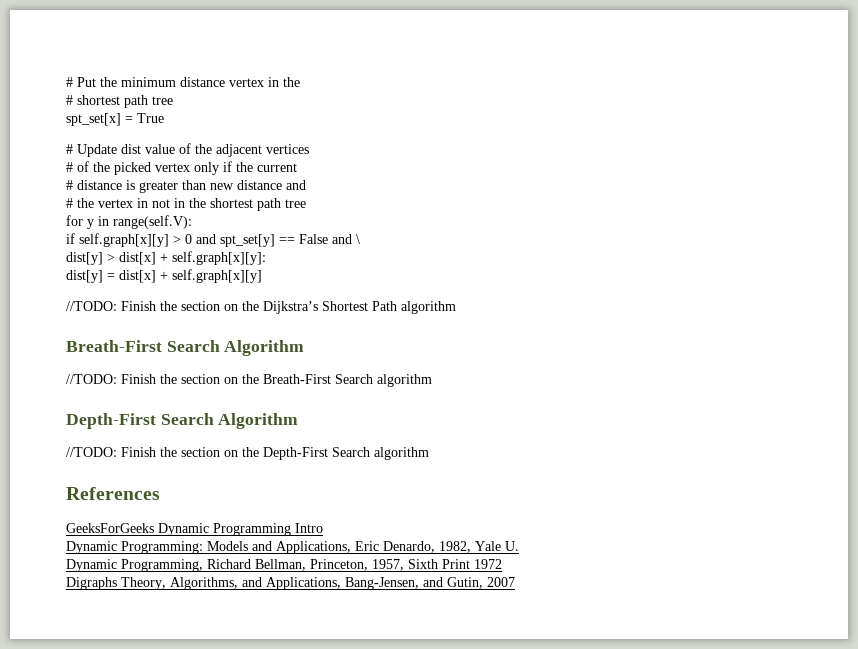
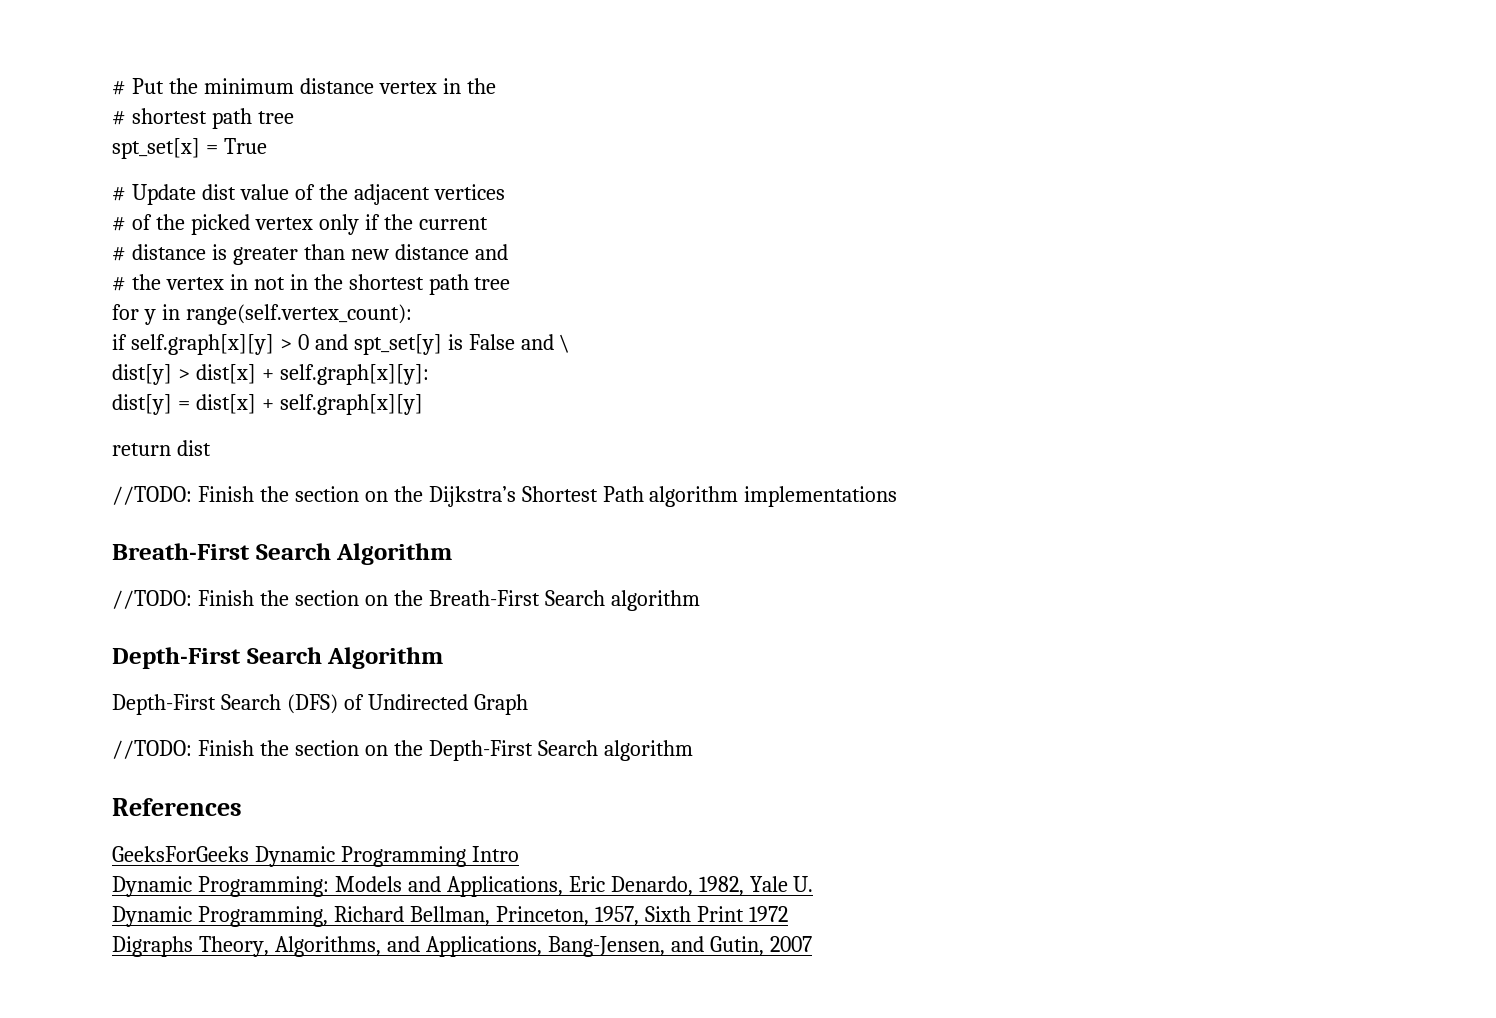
[113,215,192,229] range(self.V): -> [185,304,412,325] range(self.vertex_count):
[279,237,295,244] == -> [447,334,463,350] is
(262, 276) none -> [112,440,211,456] // return dist
(456, 307) none -> [744,486,898,507] implementations
(299, 421) none -> [112,694,528,715] // Depth-First Search (DFS) of Undirected Graph

